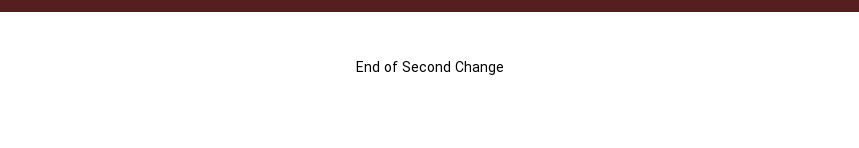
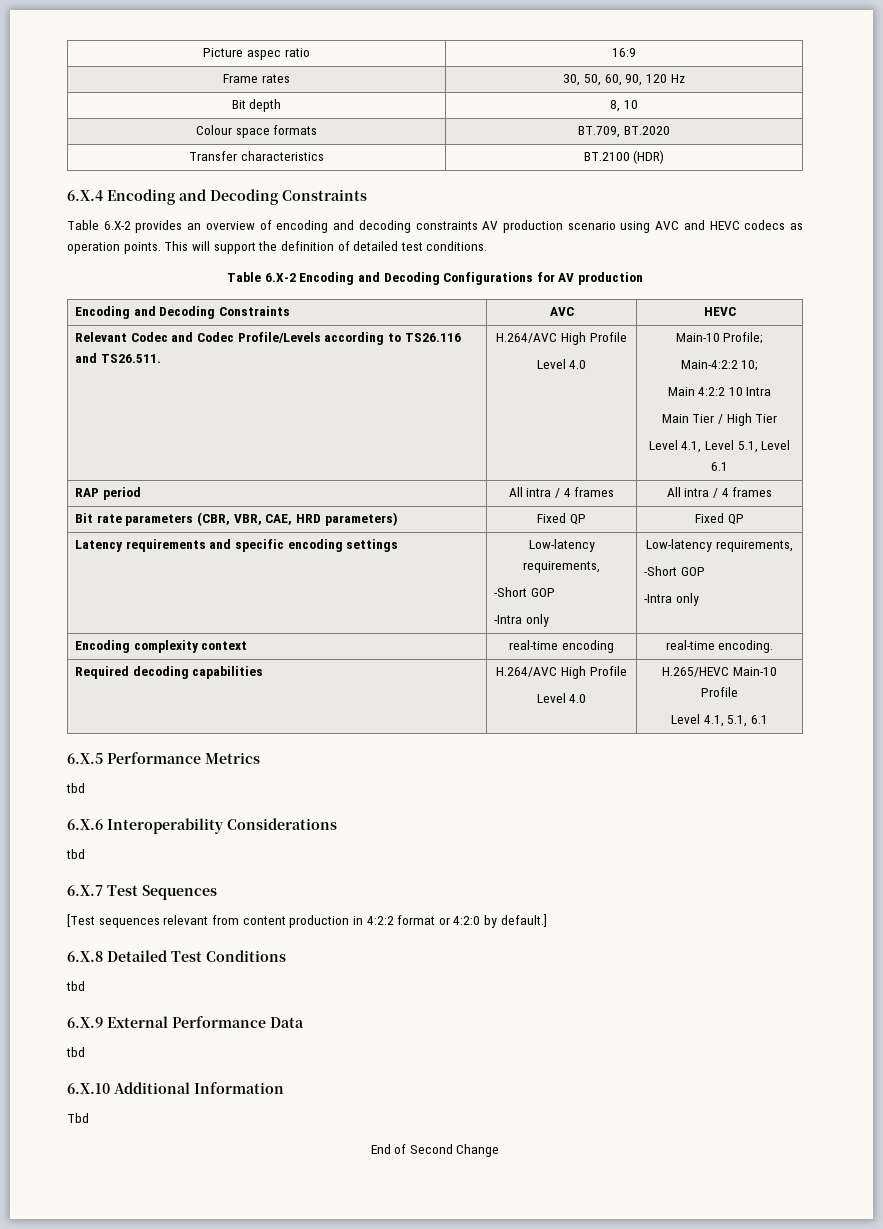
(355, 66) none -> [203,48,310,60] [612,48,636,57] [223,74,290,83] [563,74,685,86] [231,99,282,112] [610,100,638,112] [195,125,318,138] [578,126,670,138] [189,151,324,161] [583,150,665,164] [67,189,367,205] [67,220,803,233] [67,241,488,254] [226,272,644,285] [75,306,291,319] [549,307,574,316] [703,307,736,316] [75,332,461,345] [75,353,161,363] [496,332,627,345] [536,359,587,369] [675,332,764,344] [680,360,759,371] [667,387,772,396] [661,413,778,426] [648,440,791,453] [711,462,728,471] [75,487,141,500] [508,487,615,498] [666,487,773,498] [75,512,398,526] [537,513,586,525] [695,513,744,525] [75,539,399,552] [528,539,595,552] [523,561,600,573] [494,587,555,597] [494,614,549,627] [646,539,793,552] [644,566,705,576] [644,593,699,606] [75,640,248,653] [509,640,614,653] [665,640,774,653] [75,666,264,679] [496,666,627,679] [536,693,587,703] [662,667,777,677] [701,687,738,697] [671,714,768,727] [67,752,260,764] [66,783,85,793] [67,818,337,834] [66,849,85,859] [67,885,217,900] [67,914,547,928] [67,950,286,962] [66,981,85,991] [67,1016,304,1028] [66,1047,85,1057] [67,1082,284,1094] [67,1113,89,1123] Picture aspec ratio | 16:9 // Frame rates | 30, 50, 60, 90, 120 Hz // Bit depth | 8, 10 // Colour space formats | BT.709, BT.2020 // Transfer characteristics | BT.2100 (HDR) // 6.X.4 Encoding and Decoding Constraints // Table 6.X-2 provides an overview of encoding and decoding constraints AV production scenario using AVC and HEVC codecs as operation points. This will support the definition of detailed test conditions. // Table 6.X-2 Encoding and Decoding Configurations for AV production // Encoding and Decoding Constraints | AVC | HEVC // Relevant Codec and Codec Profile/Levels according to TS26.116 and TS26.511. | H.264/AVC High Profile // Level 4.0 | Main-10 Profile; // Main-4:2:2 10; // Main 4:2:2 10 Intra // Main Tier / High Tier // Level 4.1, Level 5.1, Level 6.1 // RAP period | All intra / 4 frames | All intra / 4 frames // Bit rate parameters (CBR, VBR, CAE, HRD parameters) | Fixed QP | Fixed QP // Latency requirements and specific encoding settings | Low-latency requirements, // -Short GOP // -Intra only | Low-latency requirements, // -Short GOP // -Intra only // Encoding complexity context | real-time encoding | real-time encoding. // Required decoding capabilities | H.264/AVC High Profile // Level 4.0 | H.265/HEVC Main-10 Profile // Level 4.1, 5.1, 6.1 // 6.X.5 Performance Metrics // tbd // 6.X.6 Interoperability Considerations // tbd // 6.X.7 Test Sequences // [Test sequences relevant from content production in 4:2:2 format or 4:2:0 by default.] // 6.X.8 Detailed Test Conditions // tbd // 6.X.9 External Performance Data // tbd // 6.X.10 Additional Information // Tbd //

